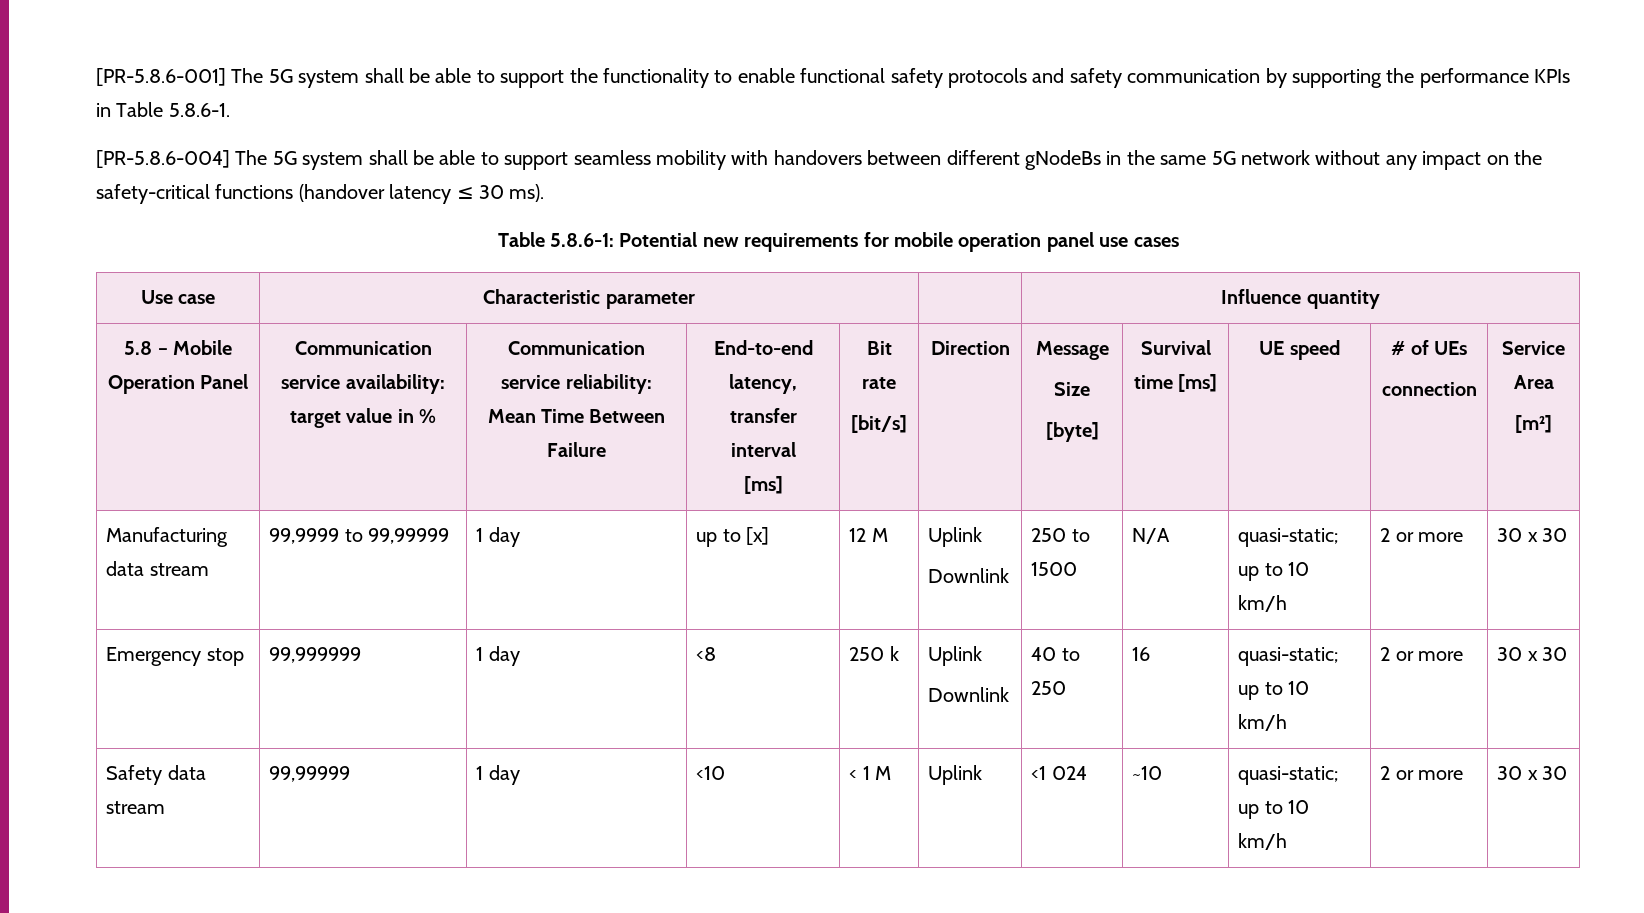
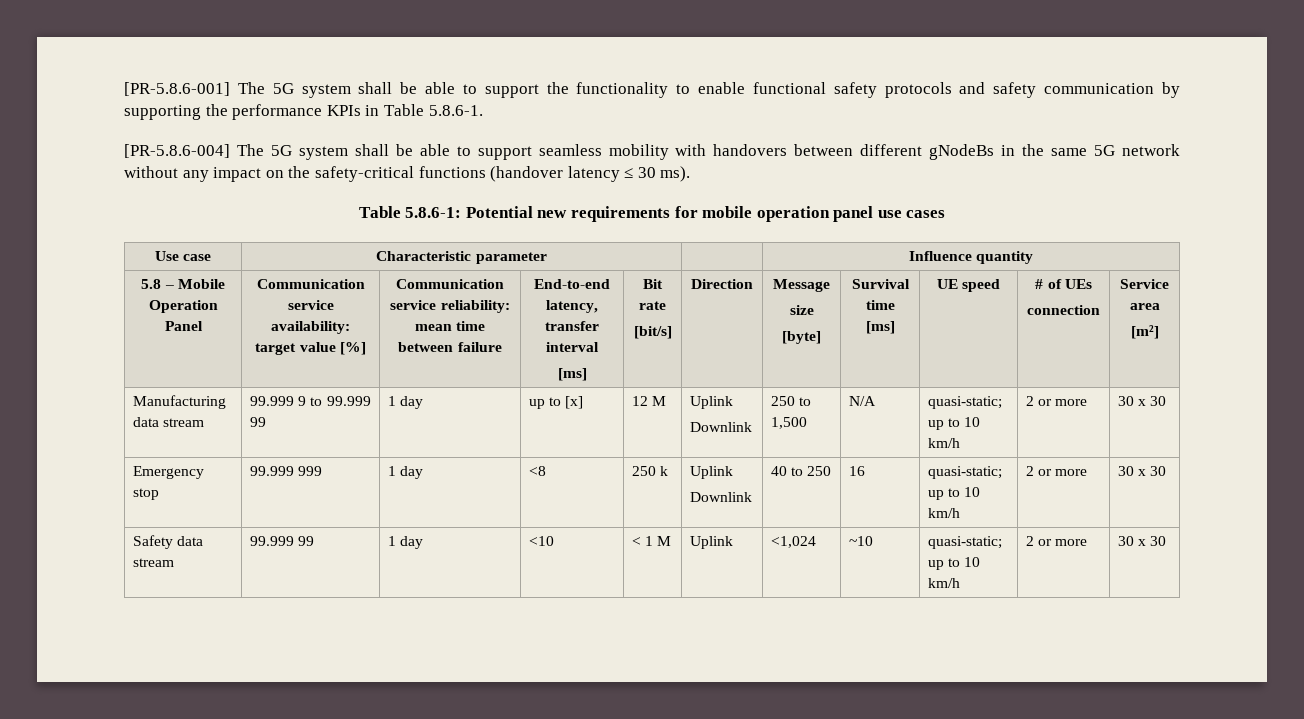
[397,409,437,423] in % -> [339,342,366,355] [%]
[487,409,666,423] [547,442,607,457] Mean Time Between Failure -> [414,321,486,331] [398,342,502,352] mean time between failure
[1054,382,1090,396] Size -> [789,305,814,315] size
[1513,375,1554,389] Area -> [1129,303,1160,310] area
[269,528,450,544] 99,9999 to 99,99999 -> [250,396,371,406] [250,417,267,427] 99.999 9 to 99.999 99
[1031,562,1078,576] 1500 -> [771,417,808,429] 1,500
[269,647,362,663] 99,999999 -> [250,466,323,476] 99.999 999
[269,766,351,782] 99,99999 -> [250,536,315,546] 99.999 99
[1031,766,1087,780] <1 024 -> [771,536,817,548] <1,024

